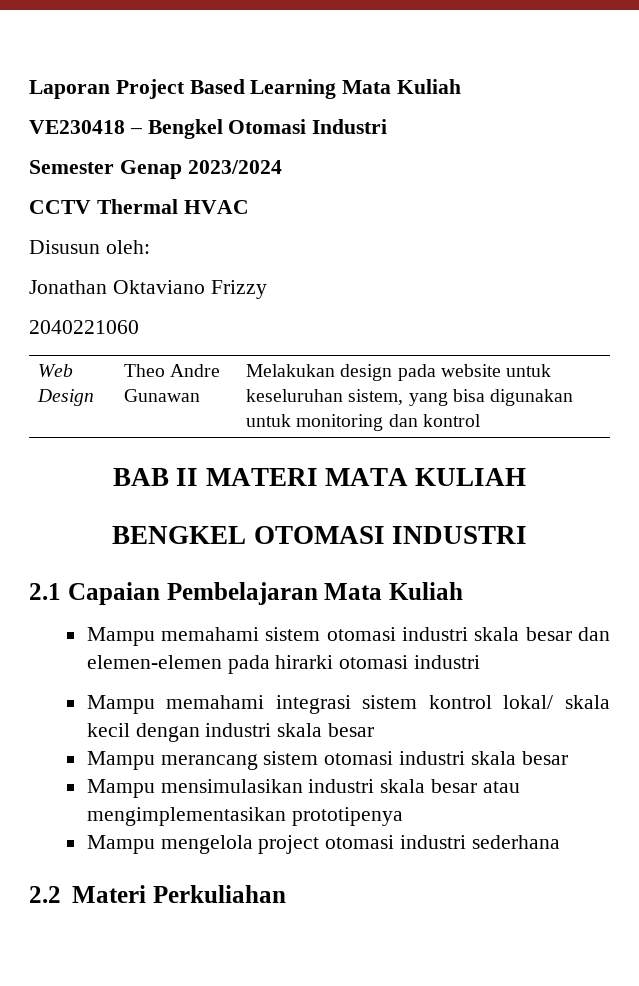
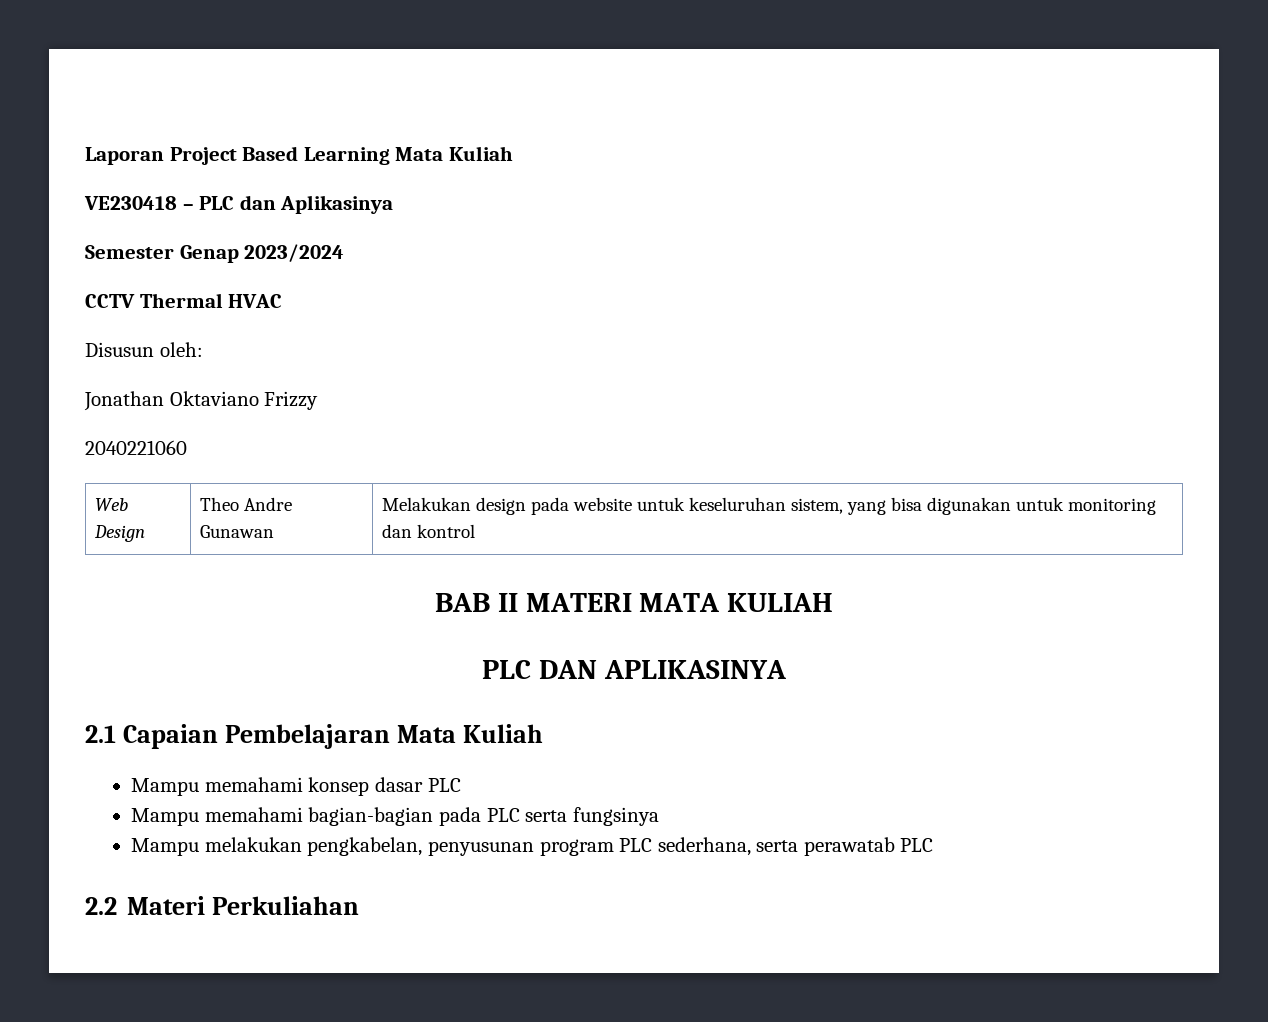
[147,119,388,139] Bengkel Otomasi Industri -> [199,195,394,214] PLC dan Aplikasinya
[112,526,527,544] BENGKEL OTOMASI INDUSTRI -> [482,660,787,679] PLC DAN APLIKASINYA
[265,627,611,641] [86,655,480,674] [86,695,610,714] [86,723,374,742] [86,751,568,770] [86,779,520,798] [86,807,403,826] [86,835,560,854] sistem otomasi industri skala besar dan elemen-elemen pada hirarki otomasi industri // Mampu memahami integrasi sistem kontrol lokal/ skala kecil dengan industri skala besar // Mampu merancang sistem otomasi industri skala besar // Mampu mensimulasikan industri skala besar atau mengimplementasikan prototipenya // Mampu mengelola project otomasi industri sederhana -> [308,777,461,796] [131,807,659,826] [131,837,934,856] konsep dasar PLC // Mampu memahami bagian-bagian pada PLC serta fungsinya // Mampu melakukan pengkabelan, penyusunan program PLC sederhana, serta perawatab PLC

